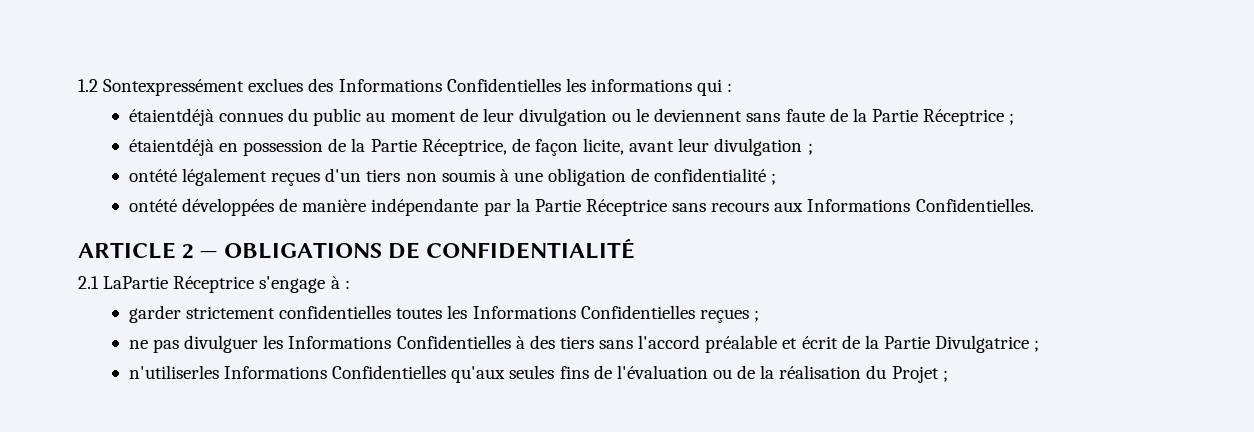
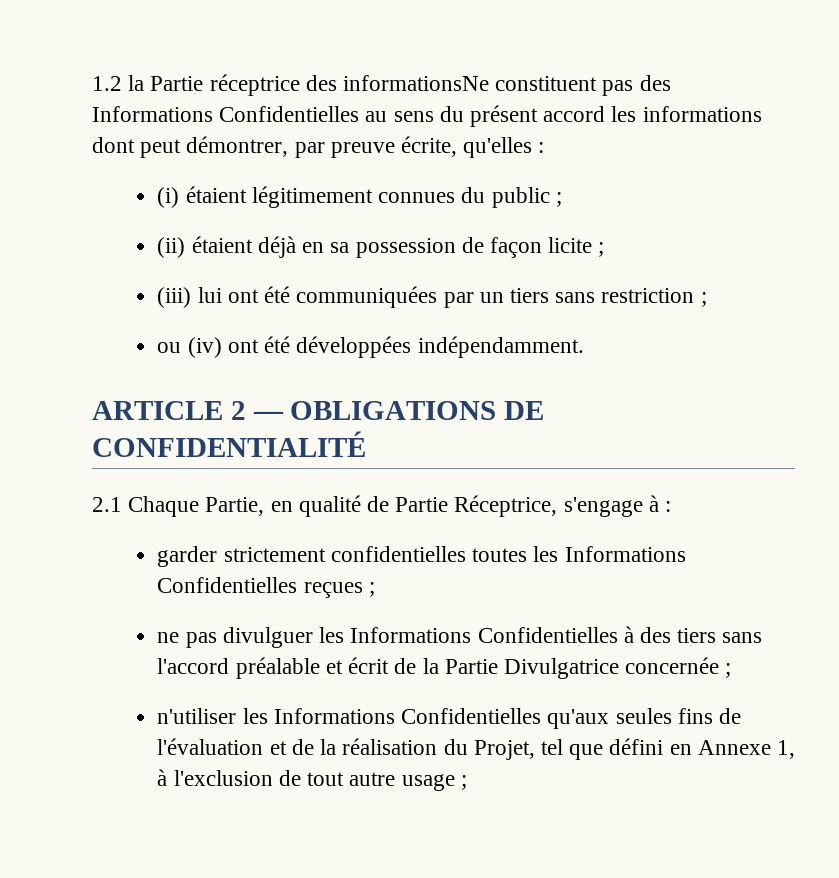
[103,78,733,96] [128,108,1015,126] [128,138,813,156] [128,168,777,186] [128,198,1034,216] Sontexpressément exclues des Informations Confidentielles les informations qui : // étaientdéjà connues du public au moment de leur divulgation ou le deviennent sans faute de la Partie Réceptrice ; // étaientdéjà en possession de la Partie Réceptrice, de façon licite, avant leur divulgation ; // ontété légalement reçues d'un tiers non soumis à une obligation de confidentialité ; // ontété développées de manière indépendante par la Partie Réceptrice sans recours aux Informations Confidentielles. -> [128,74,671,96] [92,105,762,127] [92,136,545,158] [157,186,562,208] [157,236,605,258] [157,286,707,308] [157,336,584,358] la Partie réceptrice des informationsNe constituent pas des Informations Confidentielles au sens du présent accord les informations dont peut démontrer, par preuve écrite, qu'elles : // (i) étaient légitimement connues du public ; // (ii) étaient déjà en sa possession de façon licite ; // (iii) lui ont été communiquées par un tiers sans restriction ; // ou (iv) ont été développées indépendamment.
[103,276,255,293] LaPartie Réceptrice -> [128,495,558,517] Chaque Partie, en qualité de Partie Réceptrice,
[1034,340,1040,352] [128,365,219,379] ; // n'utiliserles -> [625,657,732,678] [157,708,268,724] concernée ; // n'utiliser les
[712,369,732,379] ou -> [269,741,287,755] et
[891,366,939,383] Projet -> [473,738,795,760] [157,769,455,791] Projet, tel que défini en Annexe 1, à l'exclusion de tout autre usage

